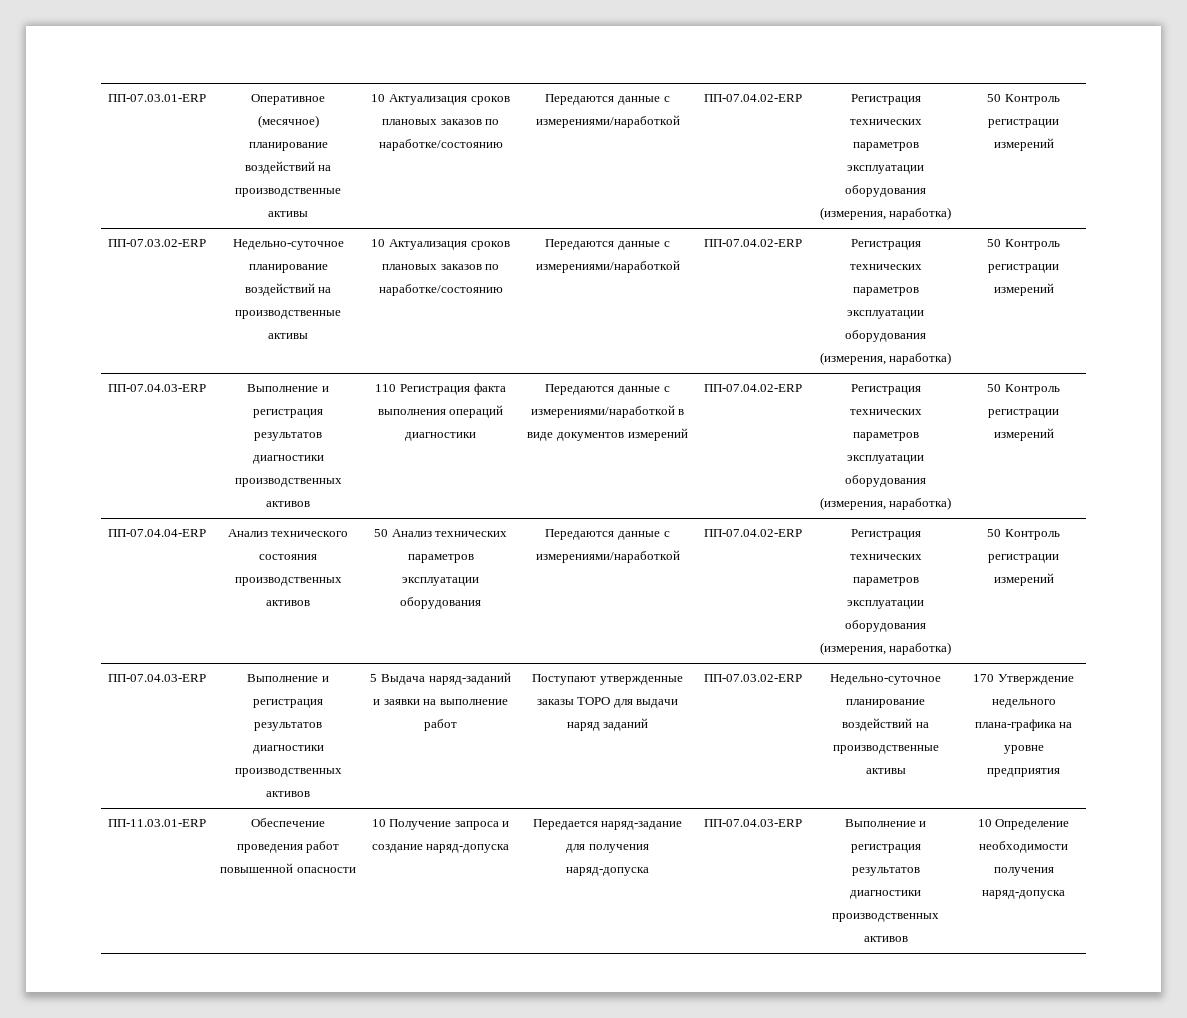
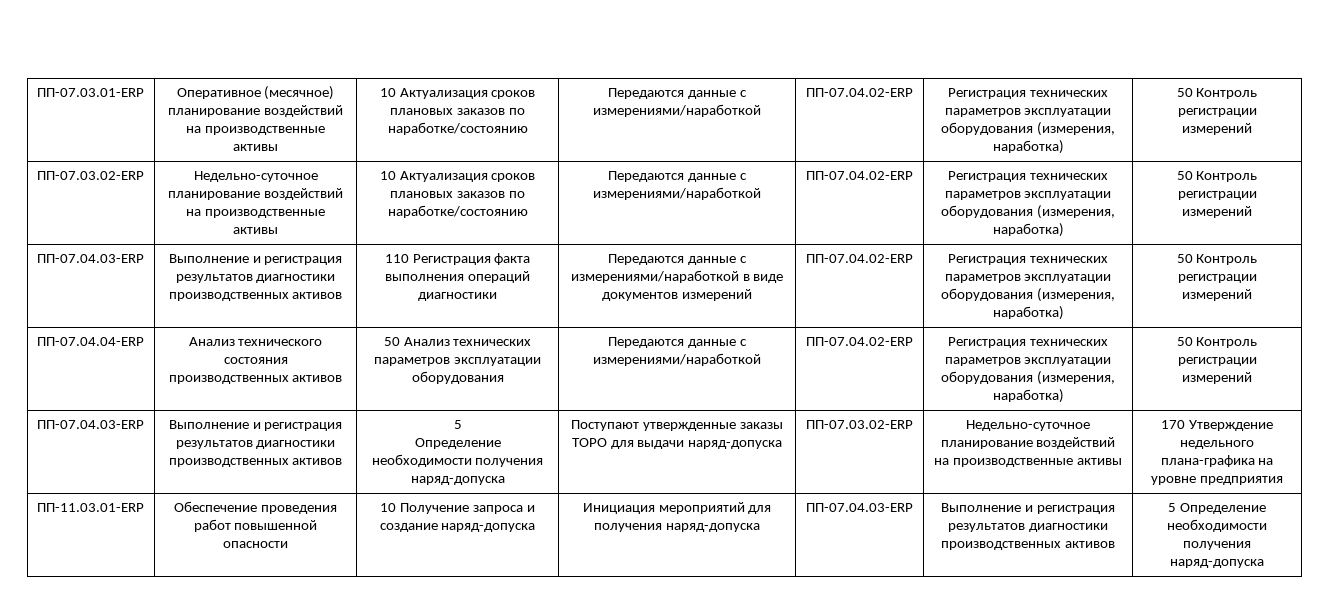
[381,672,511,685] [373,699,508,705] [424,719,457,731] Выдача наряд-заданий и заявки на выполнение работ -> [414,438,501,449] [371,454,544,467] [410,476,505,485] // Определение необходимости получения наряд-допуска
[566,718,649,731] наряд заданий -> [688,440,783,449] наряд-допуска
[532,819,683,830] Передается наряд-задание -> [582,502,745,514] Инициация мероприятий
[977,819,992,827] 10 -> [1168,503,1177,512] 5

